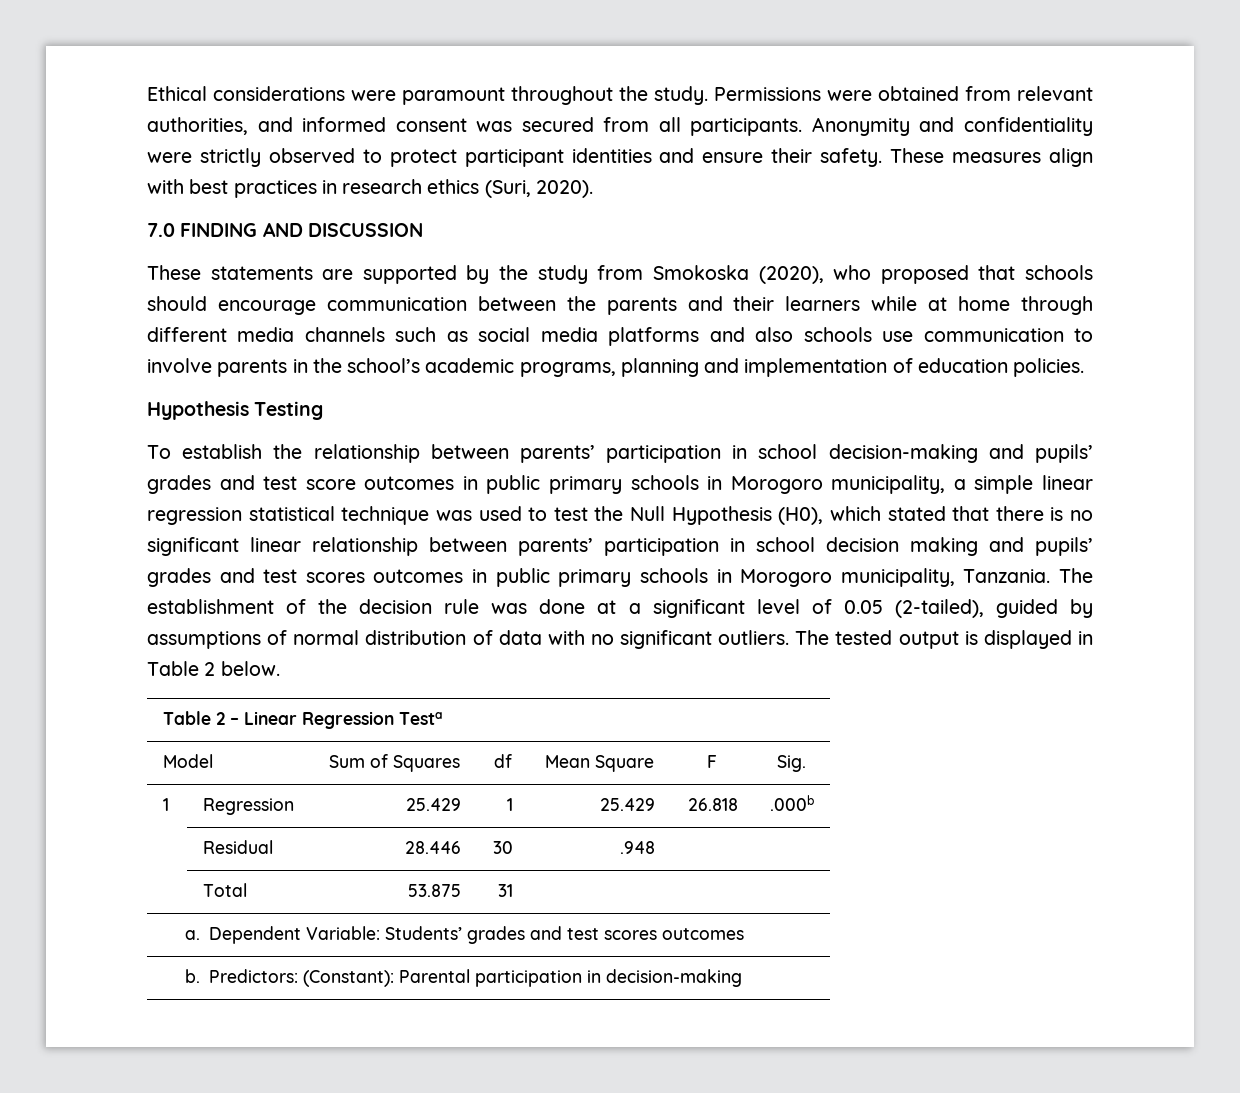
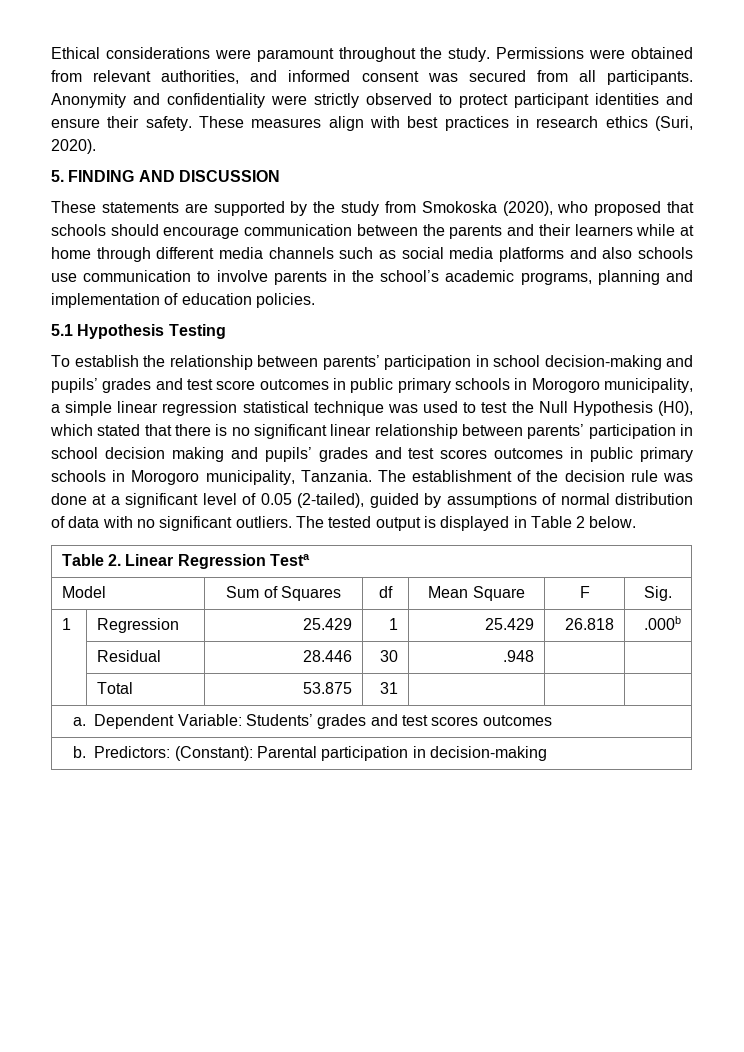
[147,223,175,237] 7.0 -> [51,170,64,182] 5.
(1085, 367) none -> [51,324,73,336] 5.1
[215,712,239,725] 2 – -> [107,554,121,566] 2.

